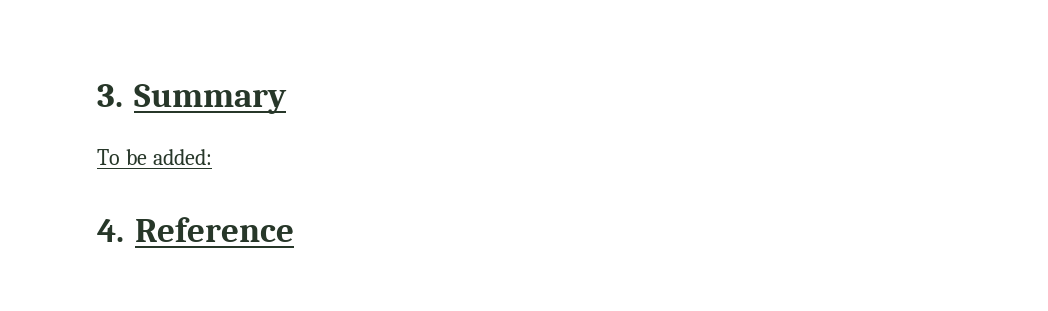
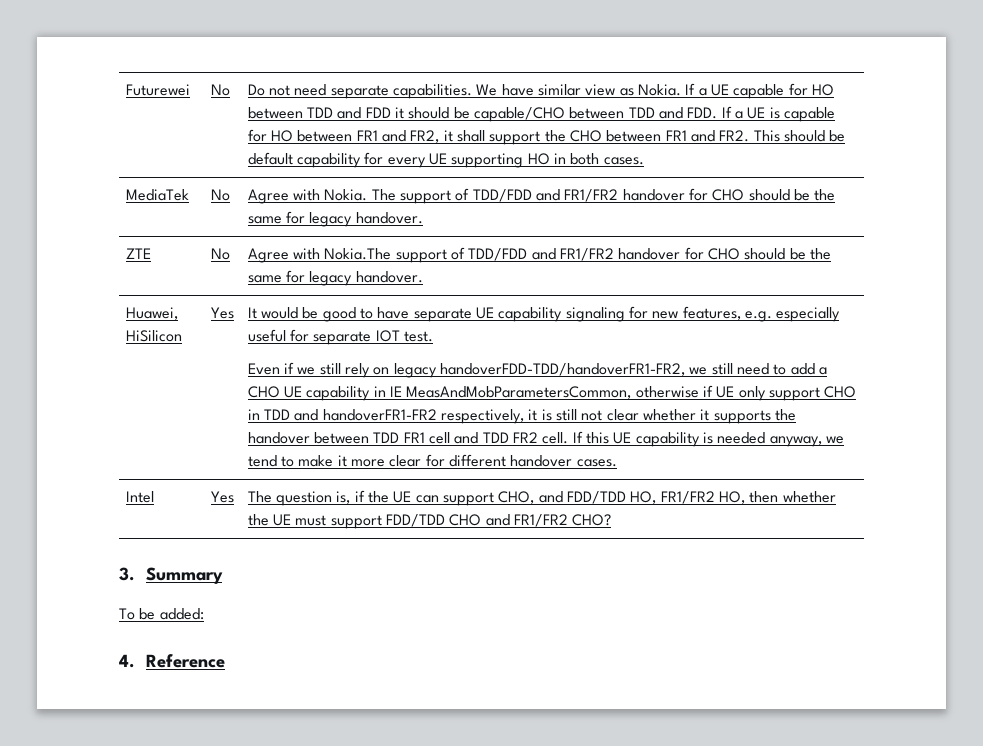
(97, 95) none -> [125,84,190,96] [210,84,230,96] [247,83,834,99] [247,106,835,122] [247,129,846,145] [247,152,644,168] [125,189,189,201] [210,189,230,201] [247,188,836,204] [247,211,423,227] [125,248,151,259] [210,248,230,260] [247,247,831,263] [247,270,423,286] [125,307,178,320] [125,330,182,342] [210,307,234,319] [247,306,841,322] [247,329,434,345] [247,362,827,378] [247,385,857,401] [247,409,796,424] [247,431,844,447] [247,454,617,467] [125,491,154,503] [210,491,234,503] [247,490,836,506] [247,514,612,529] Futurewei | No | Do not need separate capabilities. We have similar view as Nokia. If a UE capable for HO between TDD and FDD it should be capable/CHO between TDD and FDD. If a UE is capable for HO between FR1 and FR2, it shall support the CHO between FR1 and FR2. This should be default capability for every UE supporting HO in both cases. // MediaTek | No | Agree with Nokia. The support of TDD/FDD and FR1/FR2 handover for CHO should be the same for legacy handover. // ZTE | No | Agree with Nokia.The support of TDD/FDD and FR1/FR2 handover for CHO should be the same for legacy handover. // Huawei, HiSilicon | Yes | It would be good to have separate UE capability signaling for new features, e.g. especially useful for separate IOT test. // Even if we still rely on legacy handoverFDD-TDD/handoverFR1-FR2, we still need to add a CHO UE capability in IE MeasAndMobParametersCommon, otherwise if UE only support CHO in TDD and handoverFR1-FR2 respectively, it is still not clear whether it supports the handover between TDD FR1 cell and TDD FR2 cell. If this UE capability is needed anyway, we tend to make it more clear for different handover cases. // Intel | Yes | The question is, if the UE can support CHO, and FDD/TDD HO, FR1/FR2 HO, then whether the UE must support FDD/TDD CHO and FR1/FR2 CHO? //

